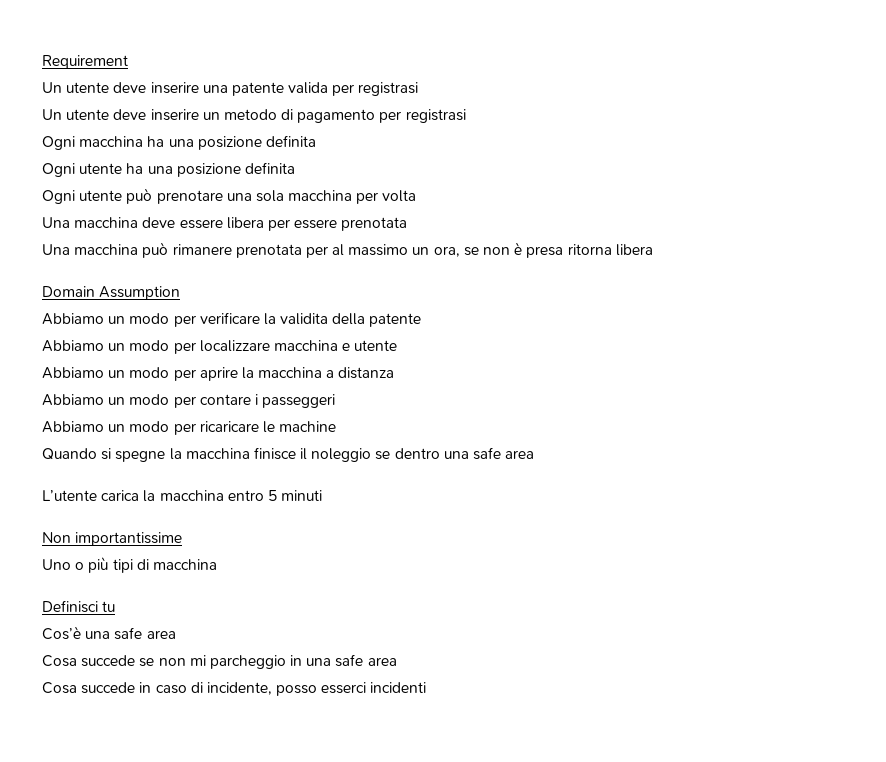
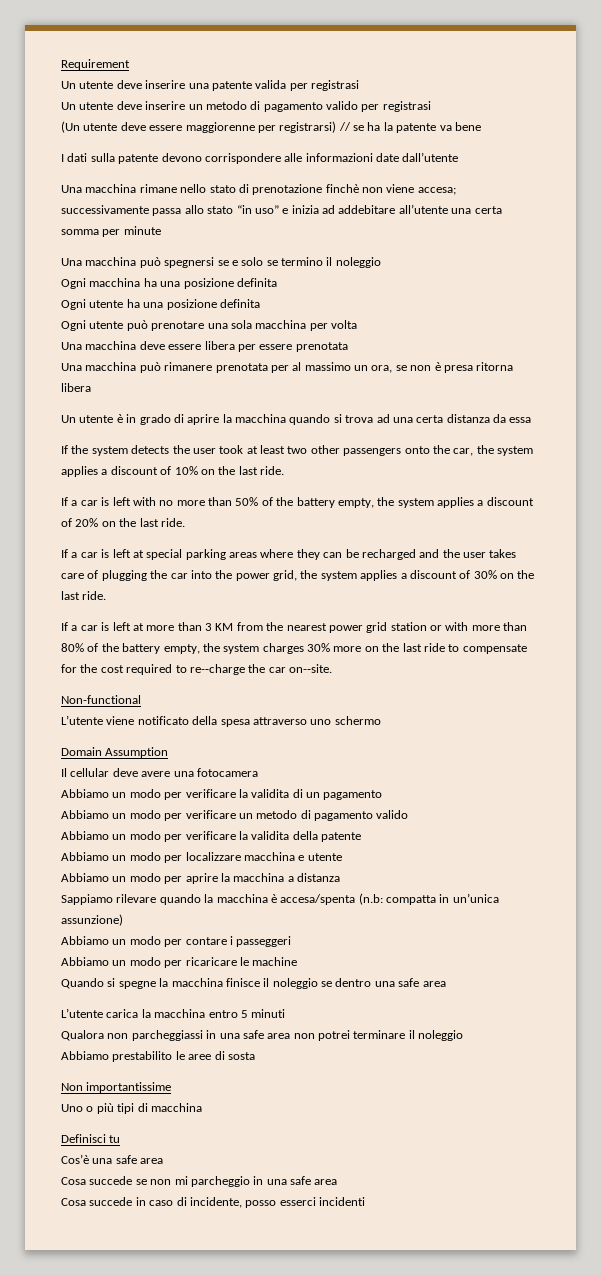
[379,109,466,123] per registrasi -> [326,101,431,112] [61,121,481,133] [61,152,459,164] [61,184,456,195] [61,204,502,216] [61,226,161,237] [61,257,381,268] valido per registrasi // (Un utente deve essere maggiorenne per registrarsi) // se ha la patente va bene // I dati sulla patente devono corrispondere alle informazioni date dall’utente // Una macchina rimane nello stato di prenotazione finchè non viene accesa; successivamente passa allo stato “in uso” e inizia ad addebitare all’utente una certa somma per minute // Una macchina può spegnersi se e solo se termino il noleggio
[42,286,181,300] Domain Assumption -> [61,414,532,425] [61,445,533,456] [61,466,284,477] [61,497,534,508] [61,518,185,527] [61,549,517,560] [61,570,535,581] [61,591,107,600] [61,622,528,633] [61,643,527,654] [61,664,332,675] [61,695,141,704] [61,715,381,727] [61,747,169,758] [61,768,258,777] [61,789,383,800] [61,810,409,821] Un utente è in grado di aprire la macchina quando si trova ad una certa distanza da essa // If the system detects the user took at least two other passengers onto the car, the system applies a discount of 10% on the last ride. // If a car is left with no more than 50% of the battery empty, the system applies a discount of 20% on the last ride. // If a car is left at special parking areas where they can be recharged and the user takes care of plugging the car into the power grid, the system applies a discount of 30% on the last ride. // If a car is left at more than 3 KM from the nearest power grid station or with more than 80% of the battery empty, the system charges 30% more on the last ride to compensate for the cost required to re-‐charge the car on-‐site. // Non-functional // L’utente viene notificato della spesa attraverso uno schermo // Domain Assumption // Il cellular deve avere una fotocamera // Abbiamo un modo per verificare la validita di un pagamento // Abbiamo un modo per verificare un metodo di pagamento valido
(395, 373) none -> [61,893,499,905] [61,914,123,926] // Sappiamo rilevare quando la macchina è accesa/spenta (n.b: compatta in un’unica assunzione)
(323, 495) none -> [61,1030,464,1041] [61,1051,255,1062] // Qualora non parcheggiassi in una safe area non potrei terminare il noleggio // Abbiamo prestabilito le aree di sosta

